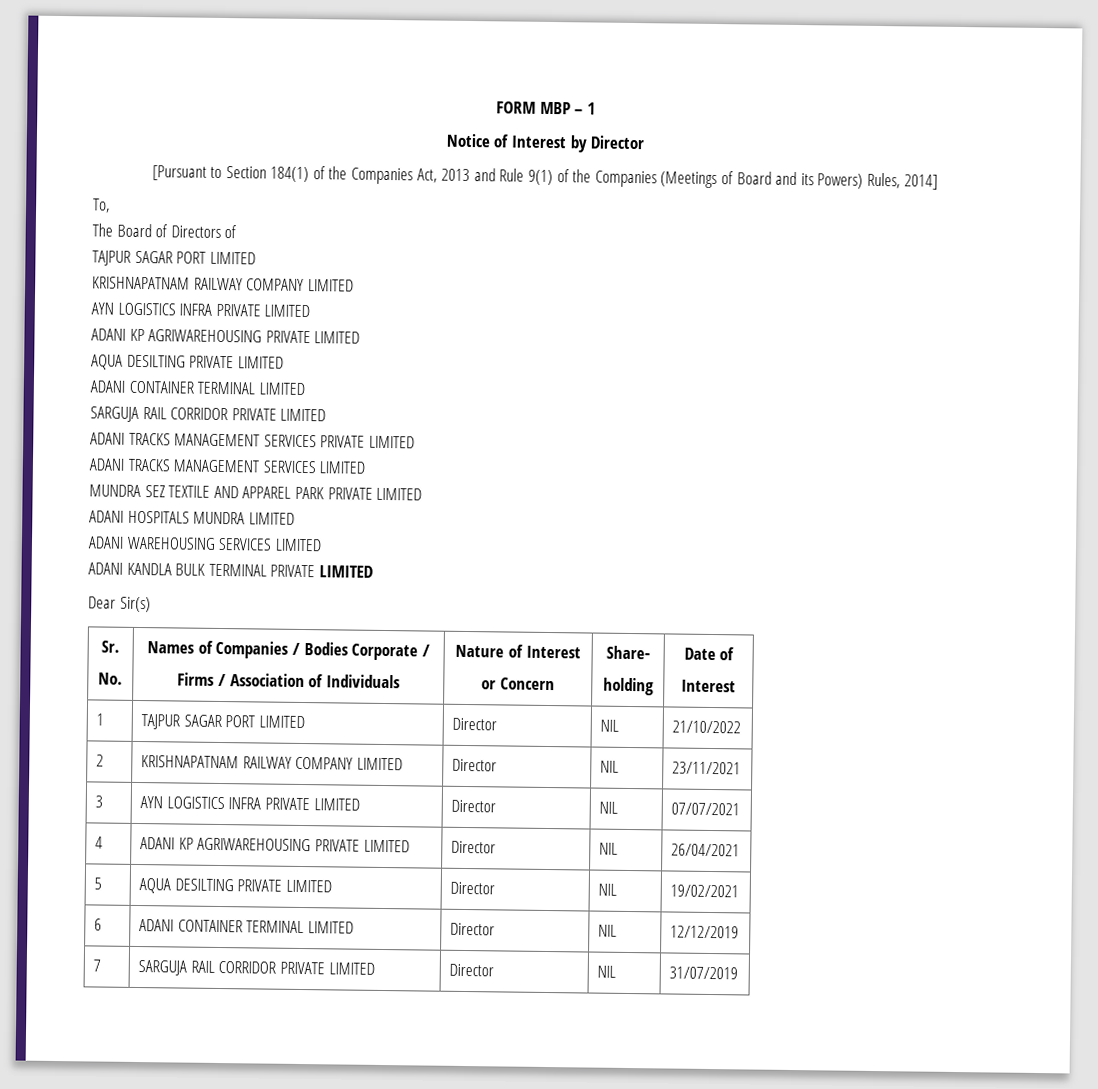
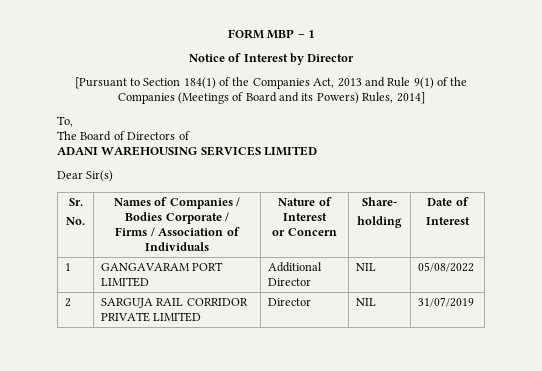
[92,250,256,266] [92,276,354,292] [91,302,311,318] [91,328,361,344] [91,354,284,370] [90,380,305,396] [90,406,327,422] [90,432,415,449] [89,458,366,474] [89,484,423,501] [89,510,295,525] [88,536,322,552] [88,562,316,578] TAJPUR SAGAR PORT LIMITED // KRISHNAPATNAM RAILWAY COMPANY LIMITED // AYN LOGISTICS INFRA PRIVATE LIMITED // ADANI KP AGRIWAREHOUSING PRIVATE LIMITED // AQUA DESILTING PRIVATE LIMITED // ADANI CONTAINER TERMINAL LIMITED // SARGUJA RAIL CORRIDOR PRIVATE LIMITED // ADANI TRACKS MANAGEMENT SERVICES PRIVATE LIMITED // ADANI TRACKS MANAGEMENT SERVICES LIMITED // MUNDRA SEZ TEXTILE AND APPAREL PARK PRIVATE LIMITED // ADANI HOSPITALS MUNDRA LIMITED // ADANI WAREHOUSING SERVICES LIMITED // ADANI KANDLA BULK TERMINAL PRIVATE -> [57,146,261,156] ADANI WAREHOUSING SERVICES
[141,714,222,730] TAJPUR SAGAR -> [101,263,191,271] GANGAVARAM
[452,717,498,731] [600,719,620,732] [672,720,742,734] Director | NIL | 21/10/2022 -> [268,262,323,272] [268,278,312,286] [356,263,377,271] [418,262,475,272] Additional Director | NIL | 05/08/2022
[141,755,403,771] [452,758,498,772] [600,760,620,773] [672,761,742,775] [95,795,104,808] [140,796,360,811] [451,799,497,813] [599,801,619,814] [671,802,741,816] [95,836,104,849] [140,837,410,853] [451,840,497,854] [599,842,619,855] [671,843,741,857] [94,877,103,890] [139,878,332,894] [450,881,496,895] [598,883,618,896] [670,884,740,898] [94,918,103,931] [139,919,354,934] [450,922,496,936] [598,924,618,937] [670,925,740,939] [93,959,102,972] | KRISHNAPATNAM RAILWAY COMPANY LIMITED | Director | NIL | 23/11/2021 // 3 | AYN LOGISTICS INFRA PRIVATE LIMITED | Director | NIL | 07/07/2021 // 4 | ADANI KP AGRIWAREHOUSING PRIVATE LIMITED | Director | NIL | 26/04/2021 // 5 | AQUA DESILTING PRIVATE LIMITED | Director | NIL | 19/02/2021 // 6 | ADANI CONTAINER TERMINAL LIMITED | Director | NIL | 12/12/2019 // 7 -> (72, 302) none

